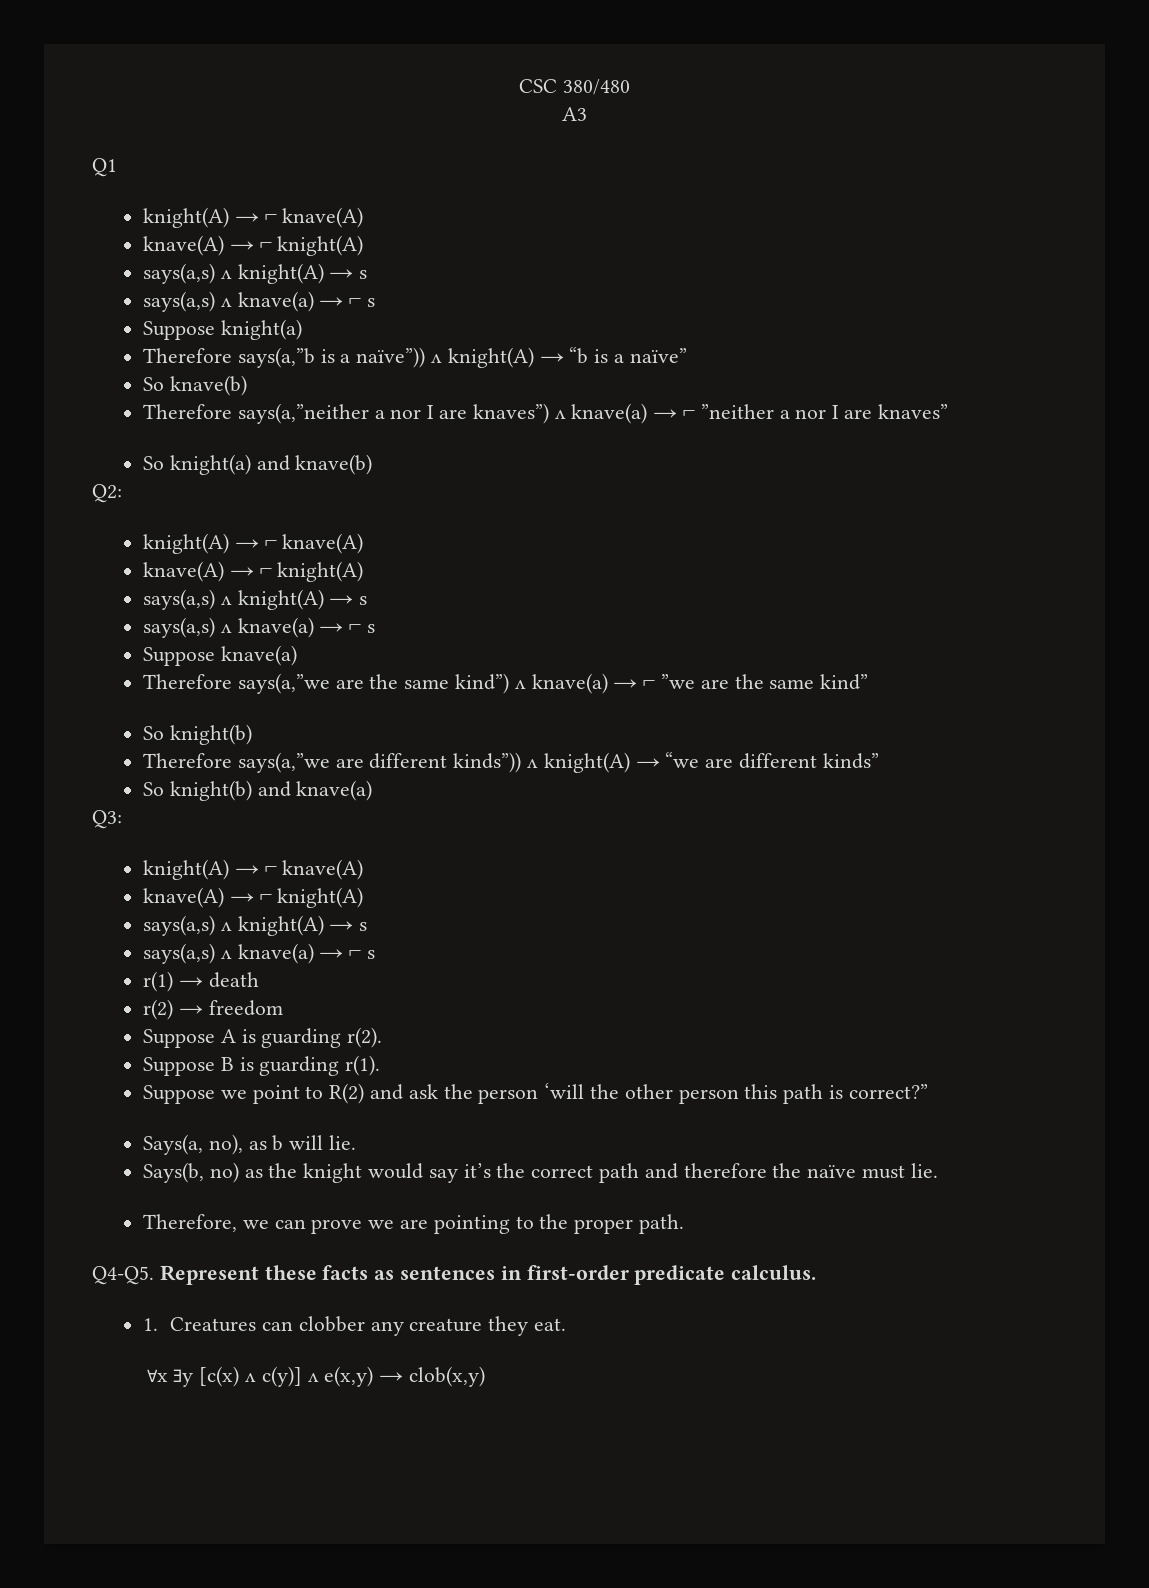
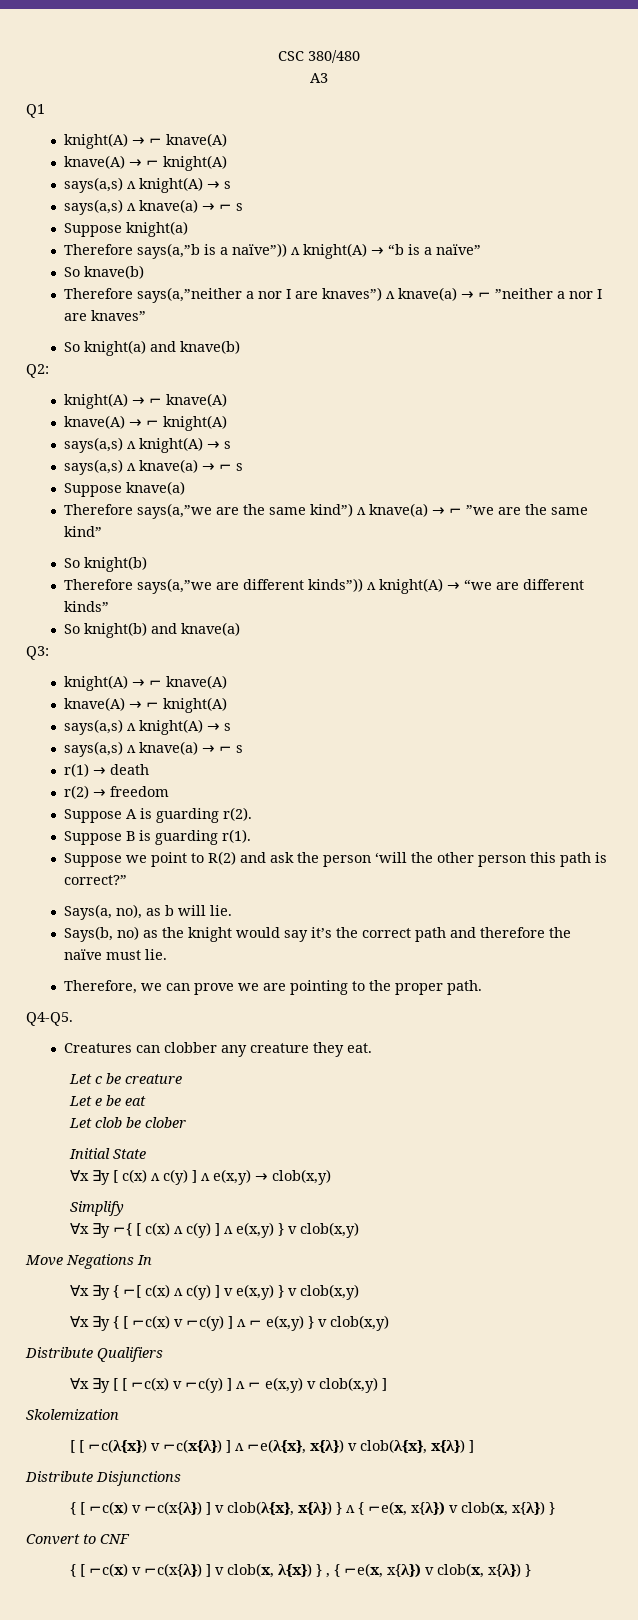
[159,1265,817,1285] [142,1318,158,1331] Represent these facts as sentences in first-order predicate calculus. // 1. -> (73, 1019) //
[146,1366,486,1387] ∀x ∃y [c(x) ʌ c(y)] ʌ e(x,y) → clob(x,y) -> [69,1073,183,1084] [69,1095,147,1106] [69,1117,187,1128] [69,1148,147,1159] [70,1169,332,1185] [70,1201,125,1216] [70,1222,360,1238] [25,1254,152,1269] [70,1284,360,1300] [70,1315,390,1331] [25,1347,163,1362] [70,1377,388,1393] [26,1409,119,1420] [70,1439,475,1454] [25,1471,181,1486] [70,1501,556,1516] [26,1534,130,1545] [70,1563,532,1578] Let c be creature // Let e be eat // Let clob be clober // Initial State // ∀x ∃y [ c(x) ʌ c(y) ] ʌ e(x,y) → clob(x,y) // Simplify // ∀x ∃y ⌐{ [ c(x) ʌ c(y) ] ʌ e(x,y) } v clob(x,y) // Move Negations In // ∀x ∃y { ⌐[ c(x) ʌ c(y) ] v e(x,y) } v clob(x,y) // ∀x ∃y { [ ⌐c(x) v ⌐c(y) ] ʌ ⌐ e(x,y) } v clob(x,y) // Distribute Qualifiers // ∀x ∃y [ [ ⌐c(x) v ⌐c(y) ] ʌ ⌐ e(x,y) v clob(x,y) ] // Skolemization // [ [ ⌐c(λ{x}) v ⌐c(x{λ}) ] ʌ ⌐e(λ{x}, x{λ}) v clob(λ{x}, x{λ}) ] // Distribute Disjunctions // { [ ⌐c(x) v ⌐c(x{λ}) ] v clob(λ{x}, x{λ}) } ʌ { ⌐e(x, x{λ}) v clob(x, x{λ}) } // Convert to CNF // { [ ⌐c(x) v ⌐c(x{λ}) ] v clob(x, λ{x}) } , { ⌐e(x, x{λ}) v clob(x, x{λ}) }

